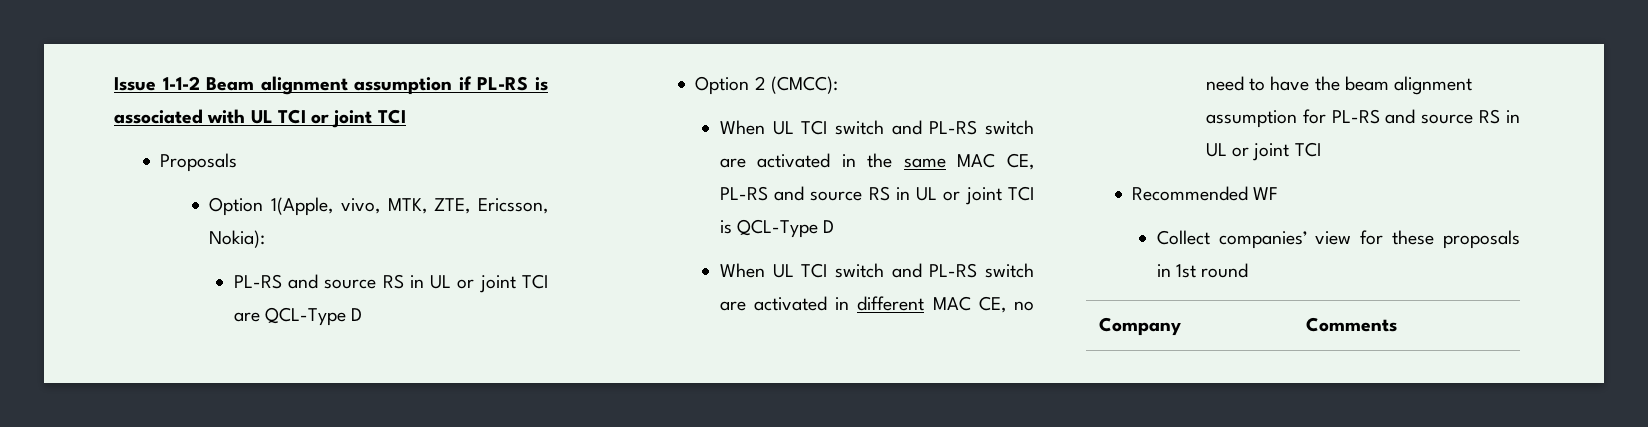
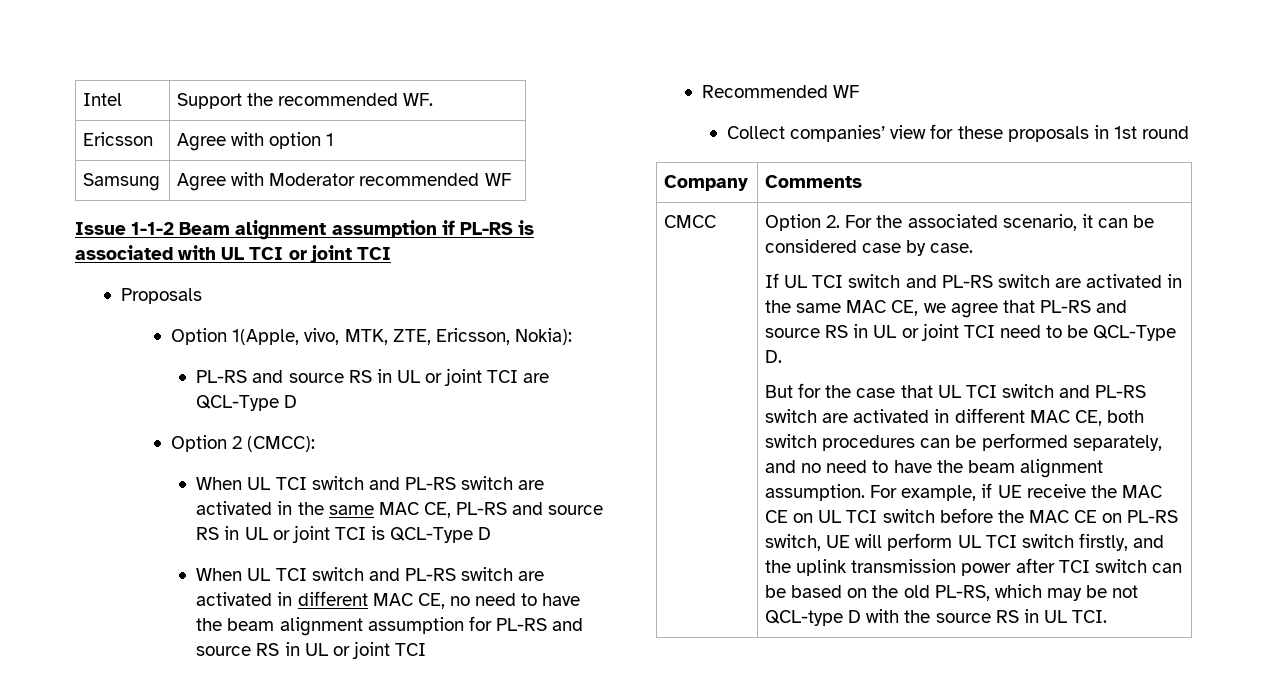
(114, 84) none -> [83,93,123,106] [177,93,434,109] [83,132,154,146] [177,132,335,151] [83,173,161,191] [177,172,511,191] Intel | Support the recommended WF. // Ericsson | Agree with option 1 // Samsung | Agree with Moderator recommended WF //
(1397, 324) none -> [664,215,717,228] [765,214,1155,231] [765,239,974,256] [765,273,1183,288] [765,300,1128,318] [765,323,1177,341] [765,350,783,363] [765,383,1147,398] [765,408,1144,426] [765,433,1162,451] [765,459,1103,478] [765,483,1162,501] [765,508,1179,523] [765,533,1165,551] [765,558,1182,576] [765,584,1139,601] [765,609,1108,626] // CMCC | Option 2. For the associated scenario, it can be considered case by case. // If UL TCI switch and PL-RS switch are activated in the same MAC CE, we agree that PL-RS and source RS in UL or joint TCI need to be QCL-Type D. // But for the case that UL TCI switch and PL-RS switch are activated in different MAC CE, both switch procedures can be performed separately, and no need to have the beam alignment assumption. For example, if UE receive the MAC CE on UL TCI switch before the MAC CE on PL-RS switch, UE will perform UL TCI switch firstly, and the uplink transmission power after TCI switch can be based on the old PL-RS, which may be not QCL-type D with the source RS in UL TCI.

